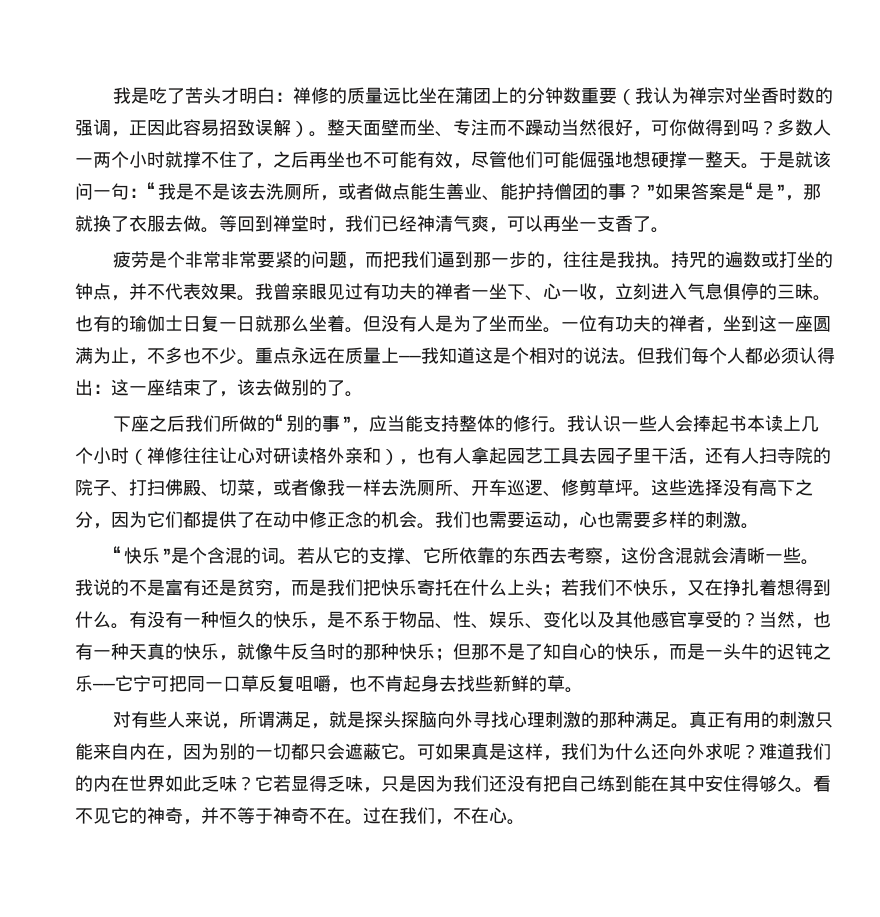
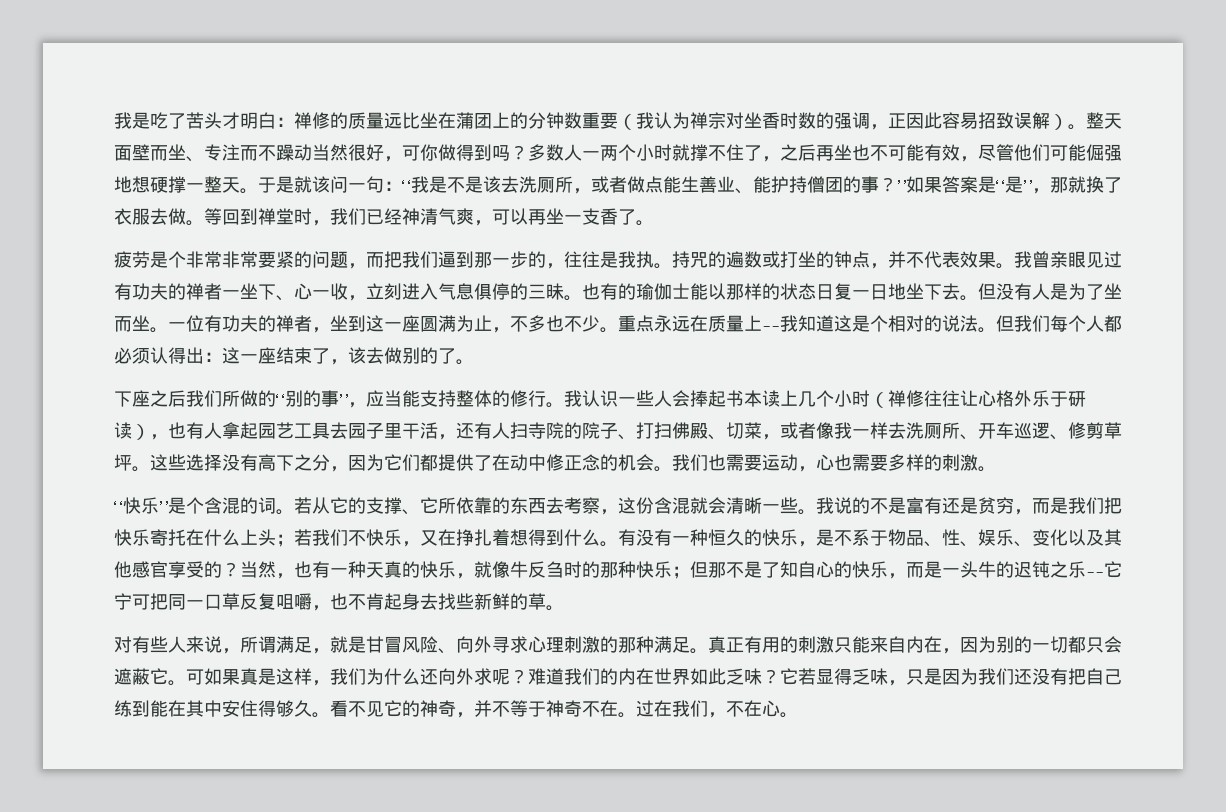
[183,315,345,332] 日复一日就那么坐着 -> [690,283,960,300] 能以那样的状态日复一日地坐下去
[255,447,381,464] 对研读格外亲和 -> [996,390,1086,407] [114,422,132,439] 格外乐于研读
[365,711,510,728] 探头探脑向外寻找 -> [366,636,528,654] 甘冒风险、向外寻求

